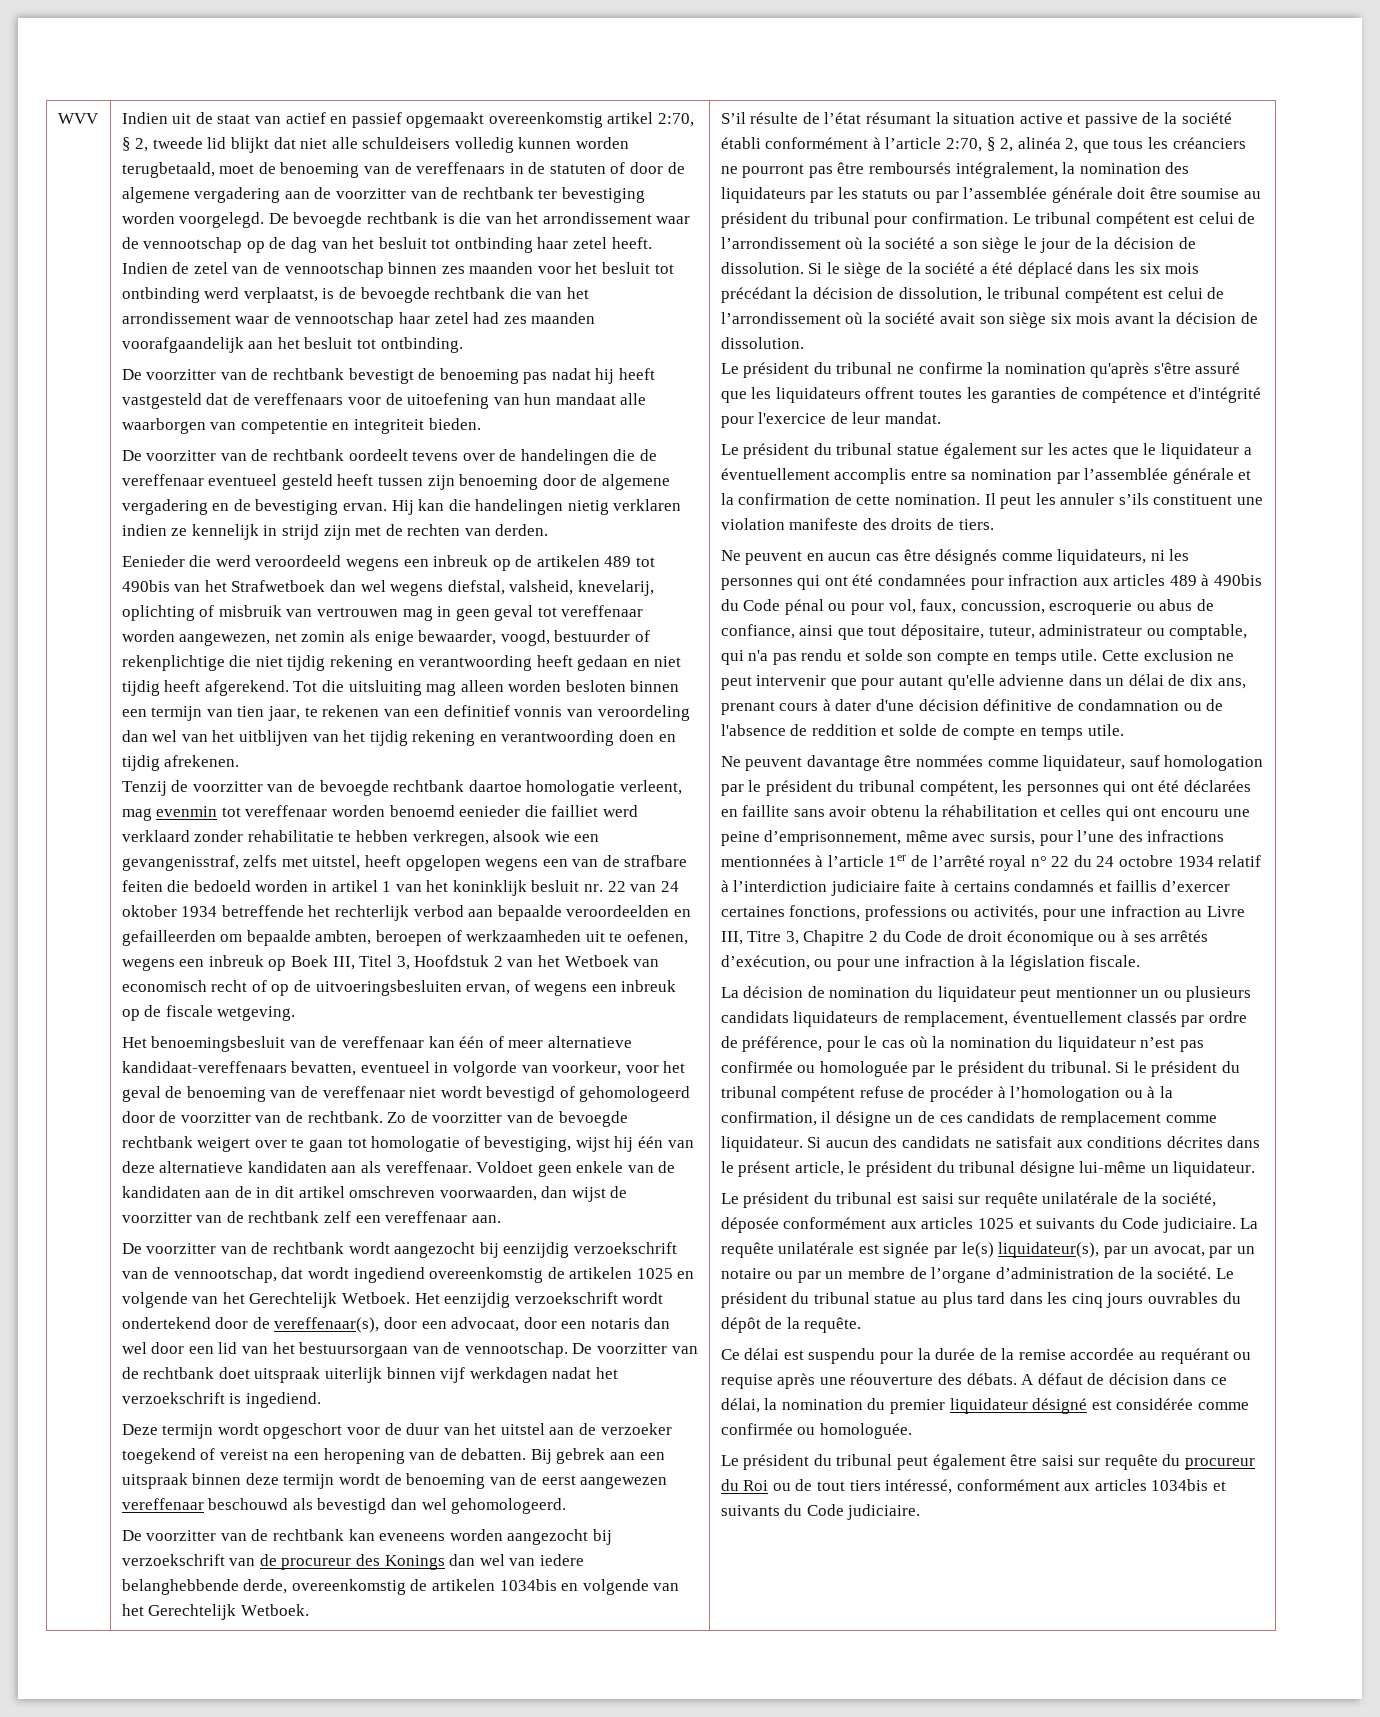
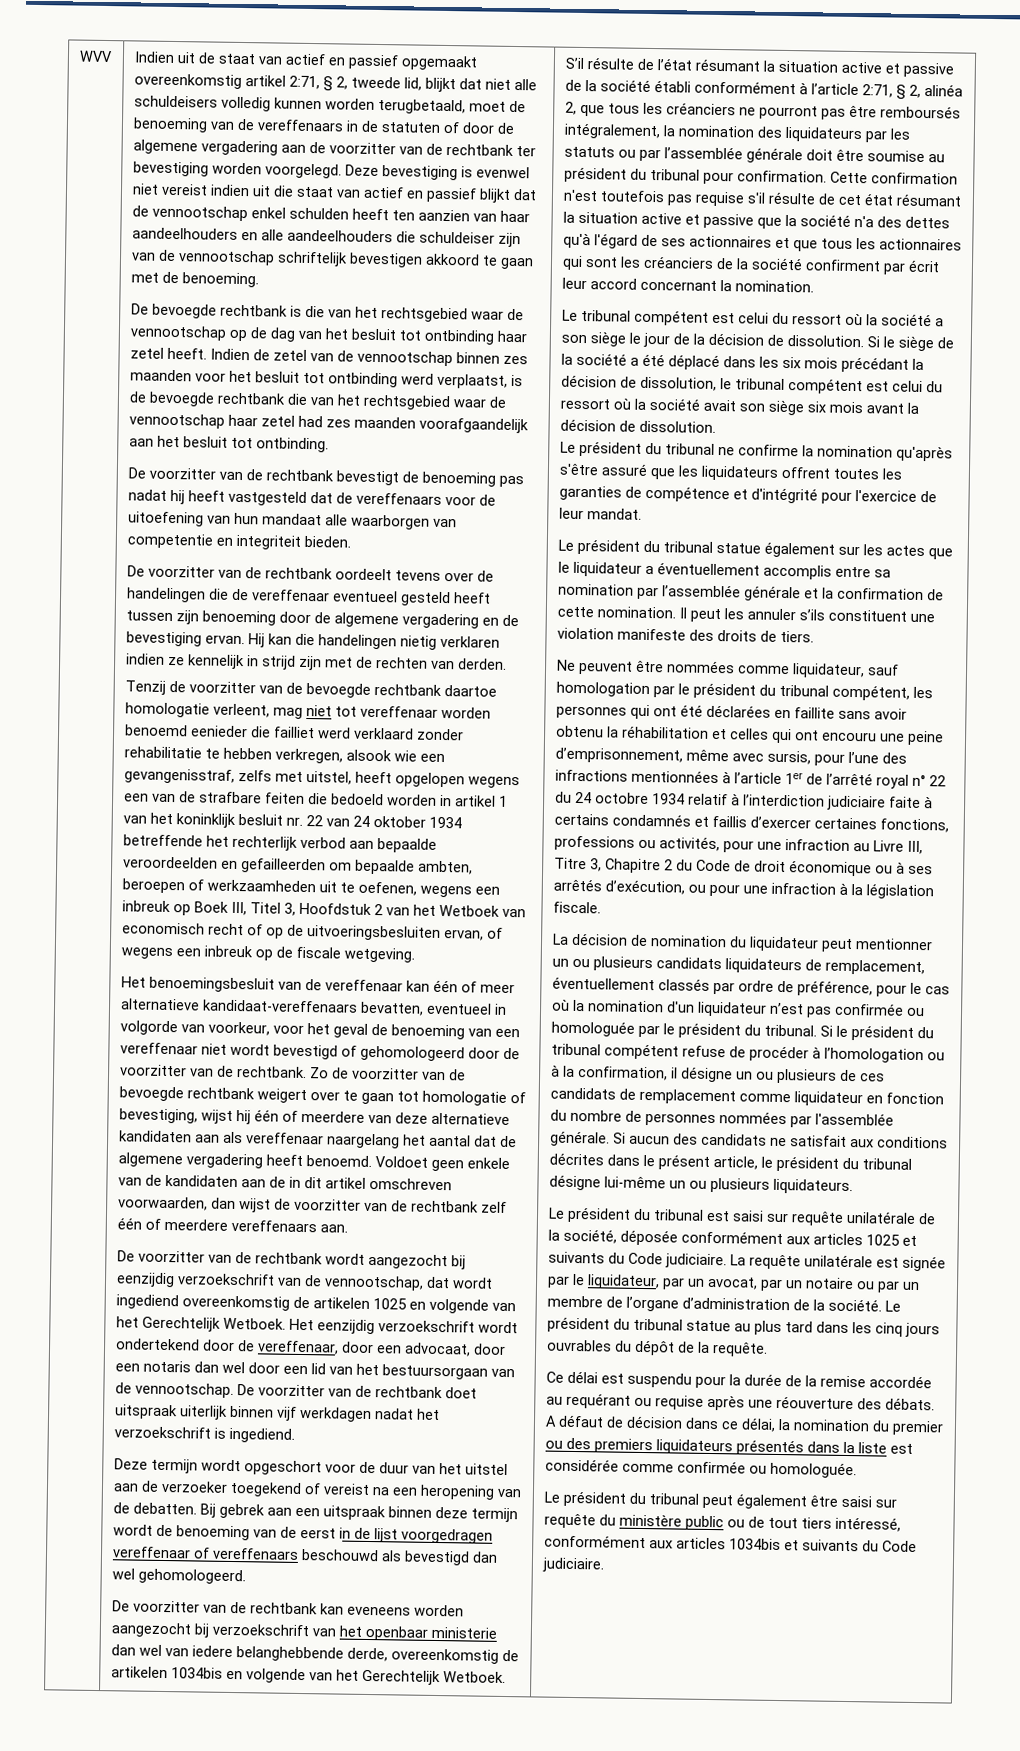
[658,113,695,127] 2:70, -> [288,75,320,90] 2:71,
[207,137,227,149] lid -> [403,77,422,91] lid,
(265, 220) none -> [344,164,530,181] [131,183,537,203] [131,205,530,223] [131,227,521,248] [130,249,534,270] [130,271,259,288] Deze bevestiging is evenwel niet vereist indien uit die staat van actief en passief blijkt dat de vennootschap enkel schulden heeft ten aanzien van haar aandeelhouders en alle aandeelhouders die schuldeiser zijn van de vennootschap schriftelijk bevestigen akkoord te gaan met de benoeming. //
[542,212,652,224] arrondissement -> [380,307,468,323] rechtsgebied
[121,312,231,324] arrondissement -> [362,394,451,411] rechtsgebied
[121,555,656,571] [121,580,654,596] [121,605,644,621] [121,630,650,646] [121,655,682,671] [121,680,680,696] [121,705,690,721] [121,730,676,746] [121,755,240,771] // Eenieder die werd veroordeeld wegens een inbreuk op de artikelen 489 tot 490bis van het Strafwetboek dan wel wegens diefstal, valsheid, knevelarij, oplichting of misbruik van vertrouwen mag in geen geval tot vereffenaar worden aangewezen, net zomin als enige bewaarder, voogd, bestuurder of rekenplichtige die niet tijdig rekening en verantwoording heeft gedaan en niet tijdig heeft afgerekend. Tot die uitsluiting mag alleen worden besloten binnen een termijn van tien jaar, te rekenen van een definitief vonnis van veroordeling dan wel van het uitblijven van het tijdig rekening en verantwoording doen en tijdig afrekenen. -> (507, 664) none
[156,806,218,817] evenmin -> [305,704,332,717] niet
[300,1086,318,1098] de -> [494,1028,520,1038] een
(664, 1142) none -> [281,1110,365,1123] of meerdere
[385,1161,472,1173] vereffenaar. -> [245,1132,517,1149] [117,1152,372,1169] vereffenaar naargelang het aantal dat de algemene vergadering heeft benoemd.
[355,1211,468,1223] een vereffenaar -> [116,1217,317,1233] één of meerdere vereffenaars
[274,1317,380,1333] vereffenaar(s), -> [256,1340,339,1355] vereffenaar,
[580,1476,668,1489] [121,1498,204,1510] aangewezen vereffenaar -> [338,1527,493,1544] [111,1546,299,1560] in de lijst voorgedragen vereffenaar of vereffenaars
[259,1554,445,1570] de procureur des Konings -> [338,1625,497,1641] het openbaar ministerie
[945,138,982,152] 2:70, -> [861,84,893,98] 2:71,
(1008, 218) none -> [829,171,958,185] [562,189,962,207] [562,211,950,229] [562,232,962,252] [561,255,940,275] [561,277,814,293] Cette confirmation n'est toutefois pas requise s'il résulte de cet état résumant la situation active et passive que la société n'a des dettes qu'à l'égard de ses actionnaires et que tous les actionnaires qui sont les créanciers de la société confirment par écrit leur accord concernant la nomination. //
[1238,212,1256,224] [720,237,841,249] de l’arrondissement -> [771,312,842,325] du ressort
[1207,287,1225,299] [720,312,841,324] de l’arrondissement -> [925,381,943,393] [559,398,610,410] du ressort
[806,549,1190,565] [720,574,1263,590] [720,599,1215,615] [720,624,1248,640] [720,649,1235,665] [720,674,1246,690] [720,699,1224,715] [720,724,1124,740] [720,755,880,771] en aucun cas être désignés comme liquidateurs, ni les personnes qui ont été condamnées pour infraction aux articles 489 à 490bis du Code pénal ou pour vol, faux, concussion, escroquerie ou abus de confiance, ainsi que tout dépositaire, tuteur, administrateur ou comptable, qui n'a pas rendu et solde son compte en temps utile. Cette exclusion ne peut intervenir que pour autant qu'elle advienne dans un délai de dix ans, prenant cours à dater d'une décision définitive de condamnation ou de l'absence de reddition et solde de compte en temps utile. // Ne peuvent davantage -> (633, 667) none
[1035,1036,1054,1048] du -> [666,1001,695,1013] d'un
(914, 1119) none -> [755,1068,837,1084] ou plusieurs
[720,1136,803,1152] liquidateur. -> [793,1091,944,1107] [549,1109,894,1128] [549,1130,610,1147] liquidateur en fonction du nombre de personnes nommées par l'assemblée générale.
[1173,1161,1256,1177] liquidateur. -> [688,1177,853,1195] ou plusieurs liquidateurs.
[961,1242,1100,1258] le(s) liquidateur(s), -> [572,1273,660,1290] le liquidateur,
[949,1398,1088,1414] liquidateur désigné -> [544,1437,887,1456] ou des premiers liquidateurs présentés dans la liste
[1185,1458,1256,1470] [720,1479,769,1491] procureur du Roi -> [618,1513,724,1531] ministère public

